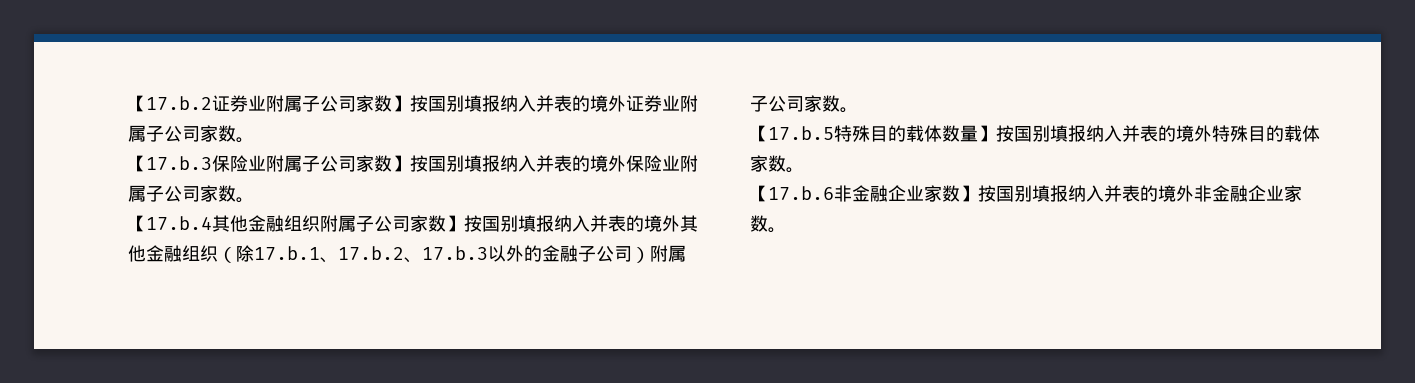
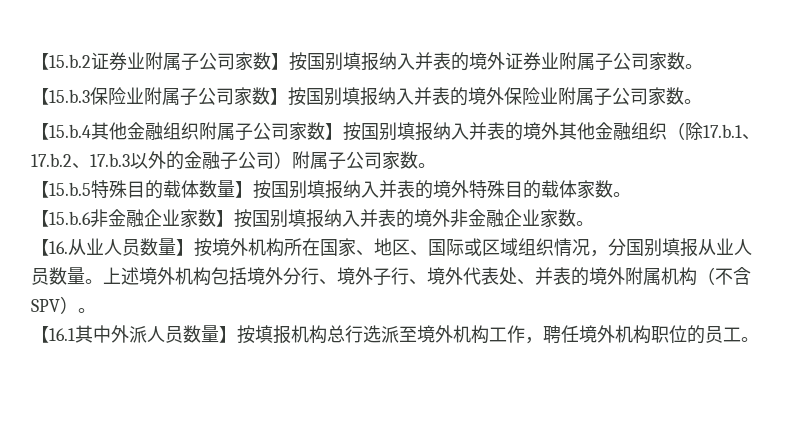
[128,95,212,112] 【17.b.2 -> [31,53,91,70] 【15.b.2
[146,156,212,170] 17.b.3 -> [49,89,90,103] 15.b.3
[146,216,212,230] 17.b.4 -> [49,124,91,138] 15.b.4
[768,126,834,140] 17.b.5 -> [49,182,91,196] 15.b.5
[768,186,834,200] 17.b.6 -> [49,211,91,225] 15.b.6
(786, 230) none -> [31,238,752,257] [31,267,751,286] [31,296,96,314] [31,325,759,344] // 【16.从业人员数量】按境外机构所在国家、地区、国际或区域组织情况，分国别填报从业人员数量。上述境外机构包括境外分行、境外子行、境外代表处、并表的境外附属机构（不含SPV）。 // 【16.1其中外派人员数量】按填报机构总行选派至境外机构工作，聘任境外机构职位的员工。

